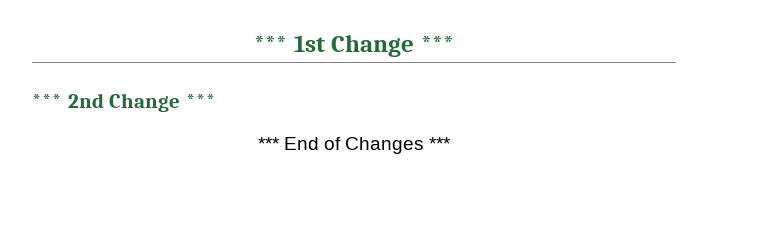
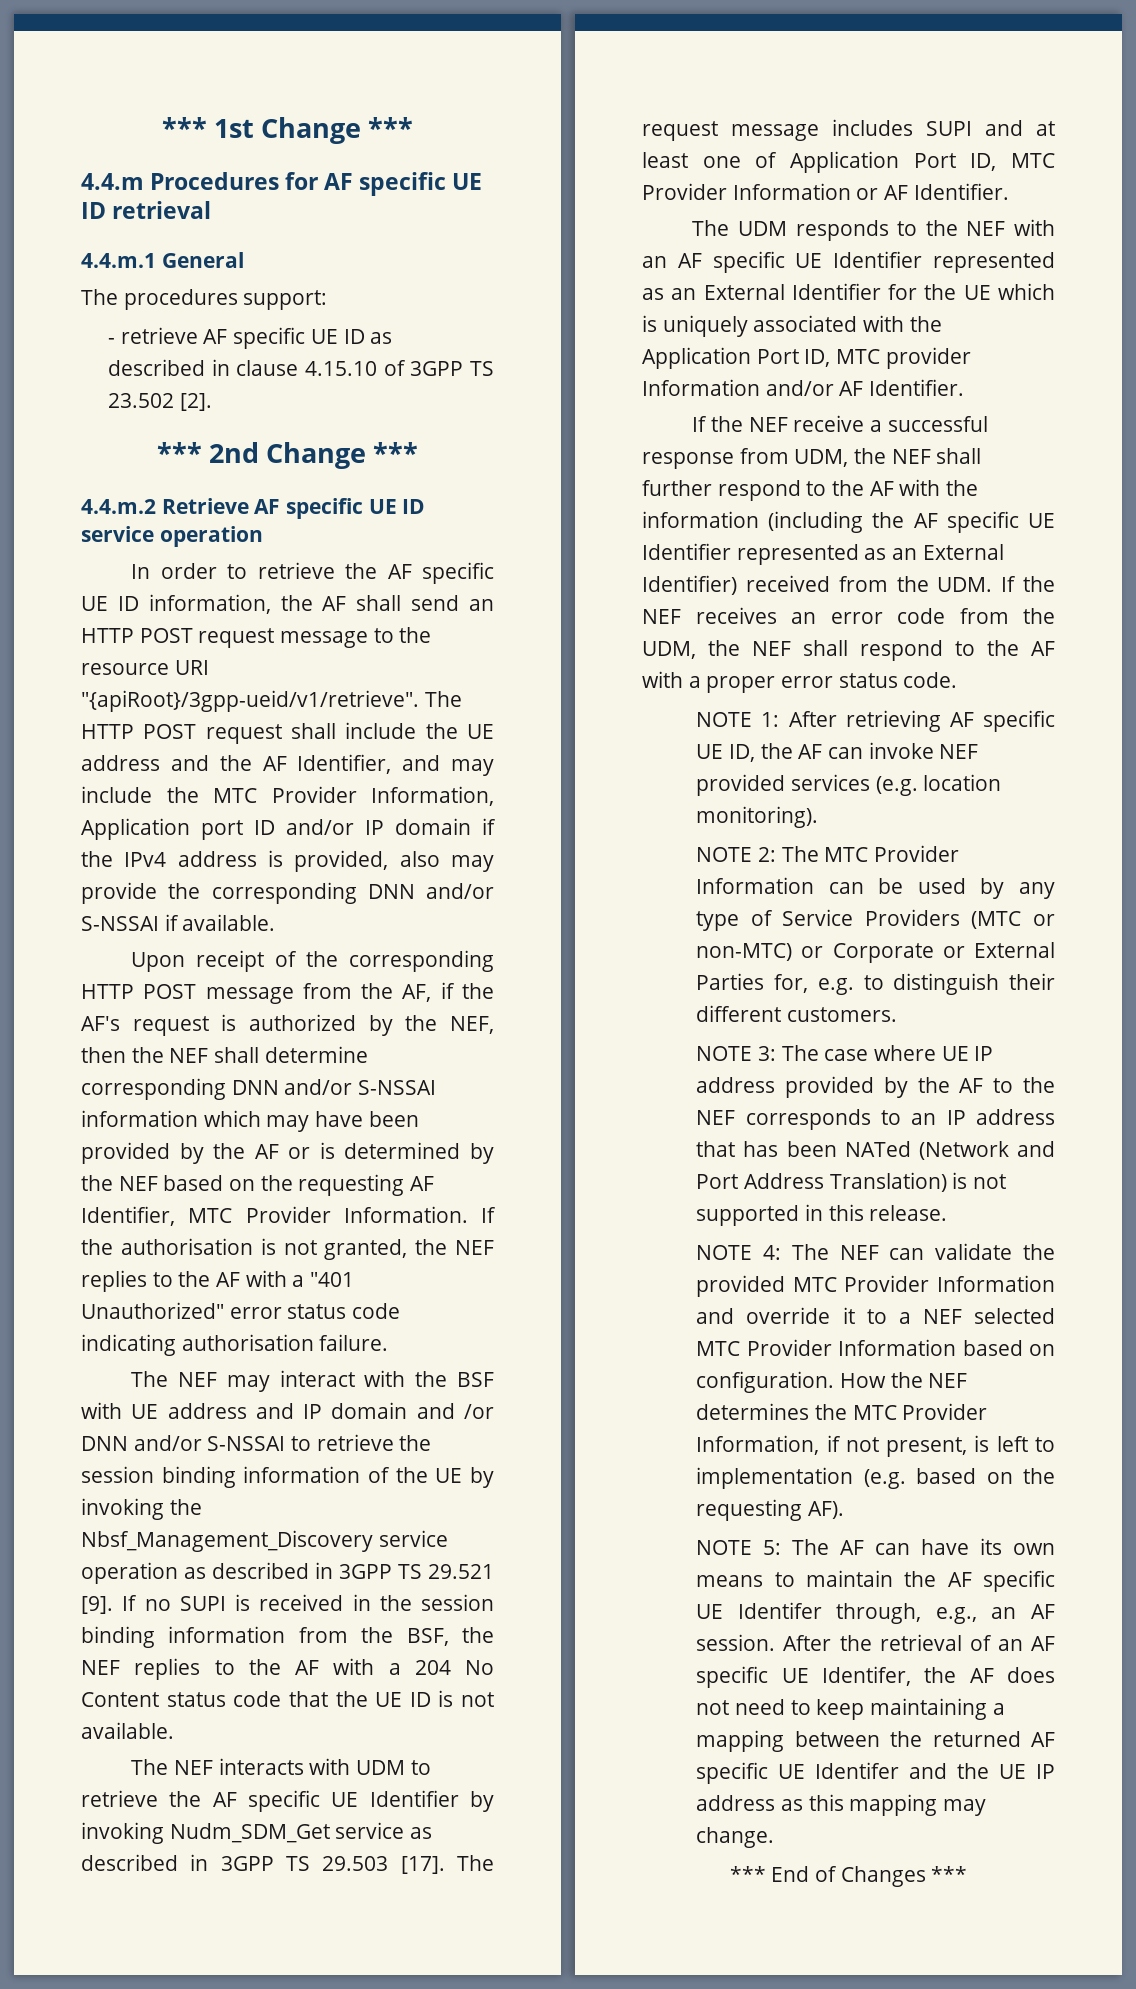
[32,93,217,112] *** 2nd Change *** -> [81,172,483,196] [81,201,212,219] [81,252,244,268] [81,289,328,310] [108,327,393,349] [108,359,495,376] [108,393,212,411] [156,442,419,469] [81,498,426,519] [81,526,263,547] [131,562,494,584] [81,594,494,614] [81,627,432,648] [81,660,209,675] [81,690,462,712] [81,722,494,744] [81,754,494,776] [81,786,494,806] [81,818,496,840] [81,850,494,872] [81,882,494,904] [81,914,276,931] [131,950,494,972] [81,982,495,1004] [81,1014,495,1036] [81,1046,368,1063] [81,1078,437,1100] [81,1110,419,1132] [81,1142,494,1164] [81,1174,435,1196] [81,1206,496,1226] [81,1238,494,1260] [81,1270,355,1292] [81,1302,401,1319] [81,1334,389,1356] [131,1370,494,1392] [81,1402,494,1419] [81,1434,432,1451] [81,1466,495,1488] [81,1498,202,1520] [81,1530,448,1552] [81,1562,494,1584] [81,1594,494,1614] [81,1626,494,1648] [81,1658,494,1680] [81,1690,494,1707] [81,1722,174,1739] [131,1758,431,1775] [81,1790,494,1812] [81,1822,433,1844] [81,1854,494,1874] [642,119,1055,141] [642,151,1055,173] [642,183,1009,200] [692,219,1055,241] [642,251,1055,273] [642,283,1055,300] [642,315,942,337] [642,347,971,369] [642,379,965,396] [692,415,988,432] [642,448,982,469] [642,479,979,501] [642,511,1055,533] [642,543,1004,565] [642,575,1055,595] [642,607,1055,624] [642,640,1055,661] [642,671,958,693] [696,710,1055,732] [696,742,979,762] [696,774,1002,796] [696,806,819,828] [696,845,959,862] [696,877,1055,899] [696,909,1055,931] [696,942,1055,963] [696,973,1055,995] [696,1005,897,1022] [696,1045,994,1061] [696,1076,1055,1098] [696,1109,1055,1130] [696,1141,1055,1160] [696,1172,1006,1192] [696,1204,948,1226] [696,1243,1055,1260] [696,1275,1055,1297] [696,1307,1055,1324] [696,1339,1055,1356] [696,1371,968,1393] [696,1403,988,1420] [696,1435,1055,1457] [696,1467,1055,1489] [696,1499,844,1521] [696,1538,1055,1555] [696,1570,1055,1592] [696,1602,1055,1624] [696,1634,1055,1651] [696,1666,1055,1688] [696,1698,1005,1720] [696,1730,1055,1752] [696,1762,1055,1784] [696,1794,986,1816] [696,1827,775,1848] 4.4.m Procedures for AF specific UE ID retrieval // 4.4.m.1 General // The procedures support: // - retrieve AF specific UE ID as described in clause 4.15.10 of 3GPP TS 23.502 [2]. // *** 2nd Change *** // 4.4.m.2 Retrieve AF specific UE ID service operation // In order to retrieve the AF specific UE ID information, the AF shall send an HTTP POST request message to the resource URI "{apiRoot}/3gpp-ueid/v1/retrieve". The HTTP POST request shall include the UE address and the AF Identifier, and may include the MTC Provider Information, Application port ID and/or IP domain if the IPv4 address is provided, also may provide the corresponding DNN and/or S-NSSAI if available. // Upon receipt of the corresponding HTTP POST message from the AF, if the AF's request is authorized by the NEF, then the NEF shall determine corresponding DNN and/or S-NSSAI information which may have been provided by the AF or is determined by the NEF based on the requesting AF Identifier, MTC Provider Information. If the authorisation is not granted, the NEF replies to the AF with a "401 Unauthorized" error status code indicating authorisation failure. // The NEF may interact with the BSF with UE address and IP domain and /or DNN and/or S-NSSAI to retrieve the session binding information of the UE by invoking the Nbsf_Management_Discovery service operation as described in 3GPP TS 29.521 [9]. If no SUPI is received in the session binding information from the BSF, the NEF replies to the AF with a 204 No Content status code that the UE ID is not available. // The NEF interacts with UDM to retrieve the AF specific UE Identifier by invoking Nudm_SDM_Get service as described in 3GPP TS 29.503 [17]. The request message includes SUPI and at least one of Application Port ID, MTC Provider Information or AF Identifier. // The UDM responds to the NEF with an AF specific UE Identifier represented as an External Identifier for the UE which is uniquely associated with the Application Port ID, MTC provider Information and/or AF Identifier. // If the NEF receive a successful response from UDM, the NEF shall further respond to the AF with the information (including the AF specific UE Identifier represented as an External Identifier) received from the UDM. If the NEF receives an error code from the UDM, the NEF shall respond to the AF with a proper error status code. // NOTE 1: After retrieving AF specific UE ID, the AF can invoke NEF provided services (e.g. location monitoring). // NOTE 2: The MTC Provider Information can be used by any type of Service Providers (MTC or non-MTC) or Corporate or External Parties for, e.g. to distinguish their different customers. // NOTE 3: The case where UE IP address provided by the AF to the NEF corresponds to an IP address that has been NATed (Network and Port Address Translation) is not supported in this release. // NOTE 4: The NEF can validate the provided MTC Provider Information and override it to a NEF selected MTC Provider Information based on configuration. How the NEF determines the MTC Provider Information, if not present, is left to implementation (e.g. based on the requesting AF). // NOTE 5: The AF can have its own means to maintain the AF specific UE Identifer through, e.g., an AF session. After the retrieval of an AF specific UE Identifer, the AF does not need to keep maintaining a mapping between the returned AF specific UE Identifer and the UE IP address as this mapping may change.

